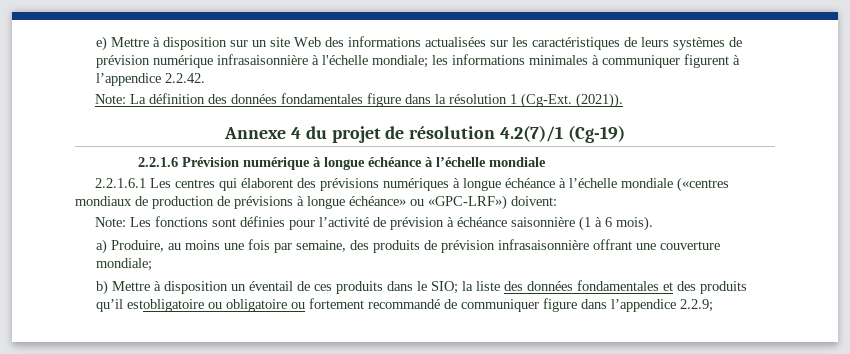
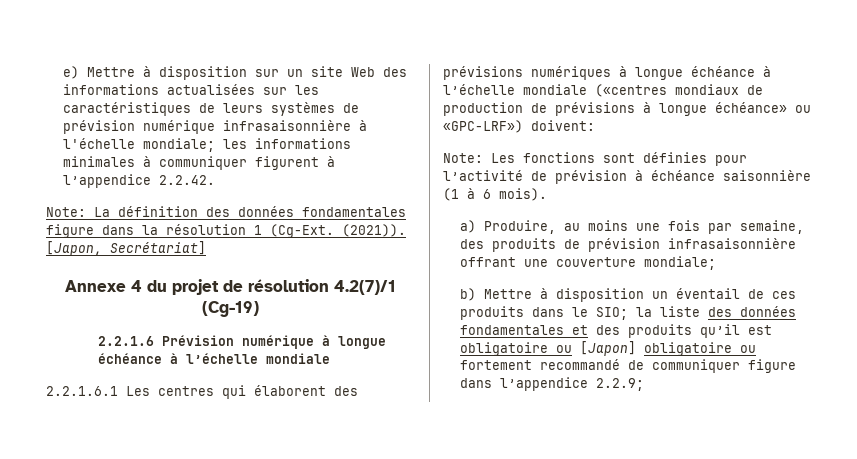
(624, 100) none -> [46,241,206,256] [Japon, Secrétariat]
[126,299,222,312] estobligatoire ou -> [748,325,773,335] [460,341,637,356] est obligatoire ou [Japon]

